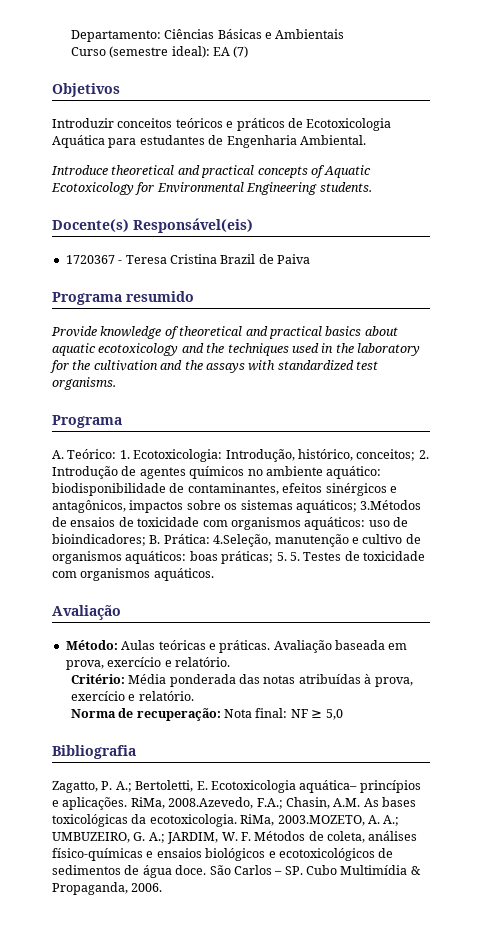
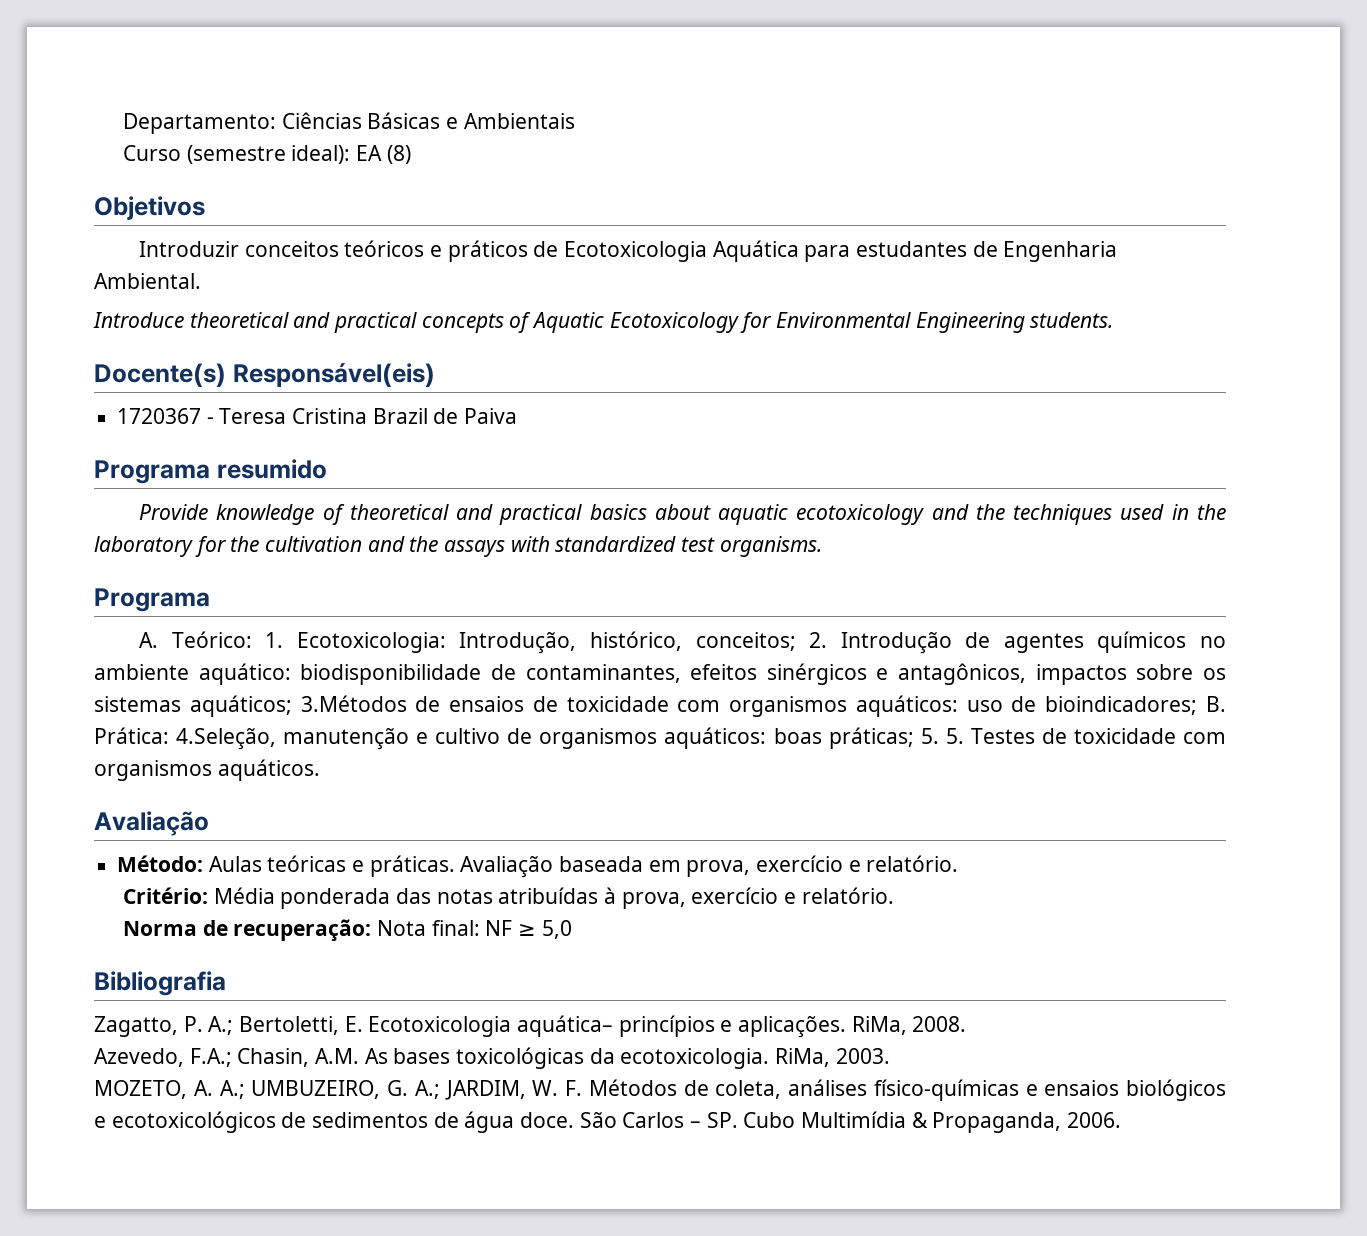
[233,46,249,58] (7) -> [386,145,411,164] (8)
[168,797,254,809] 2008.Azevedo, -> [912,1016,967,1032] [94,1048,184,1067] 2008. // Azevedo,
[277,815,365,826] 2003.MOZETO, -> [835,1048,890,1064] [94,1080,187,1099] 2003. // MOZETO,

